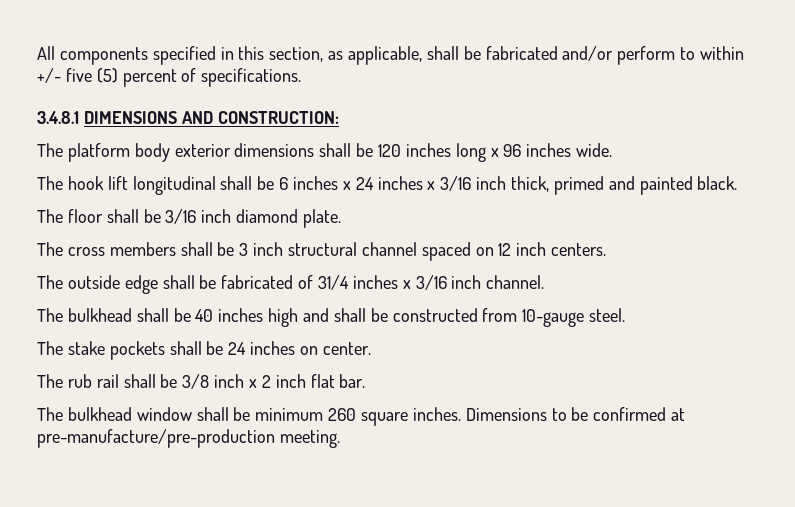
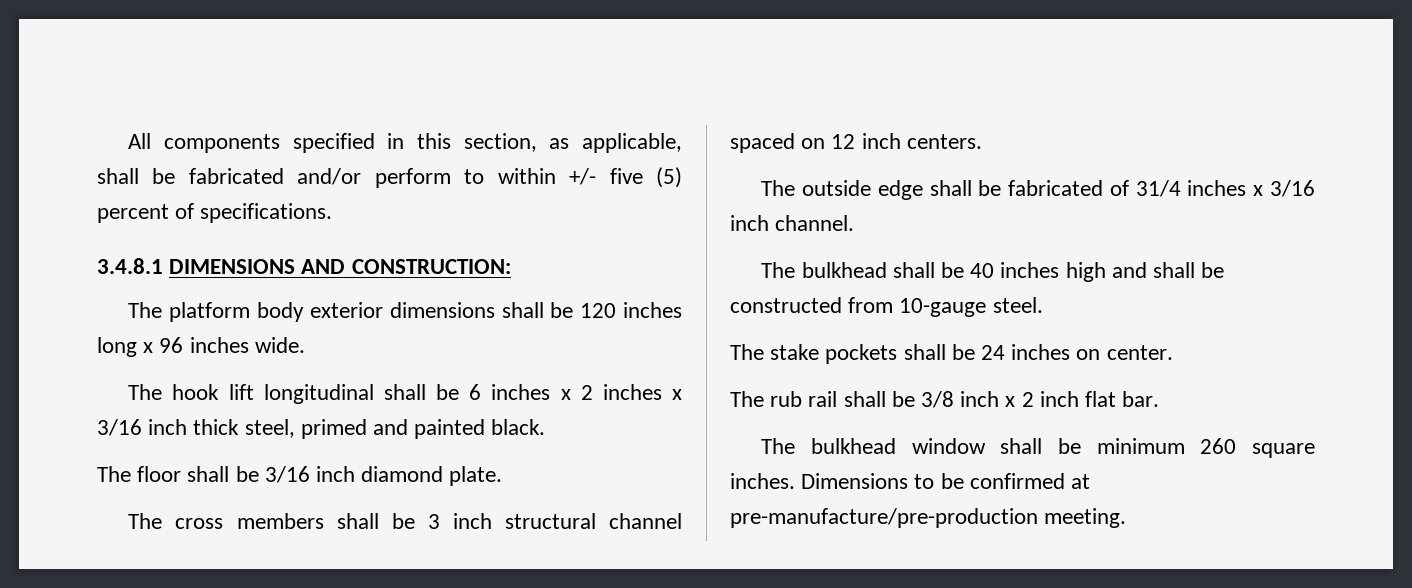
[355,176,550,192] 24 inches x 3/16 inch thick, -> [580,384,683,400] [97,419,295,438] 2 inches x 3/16 inch thick steel,

